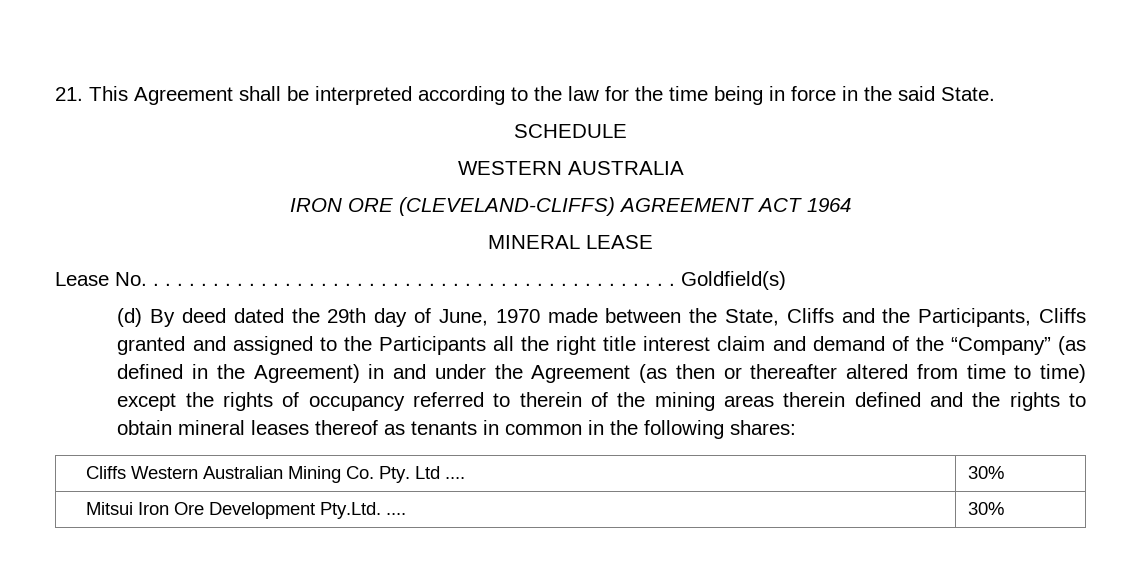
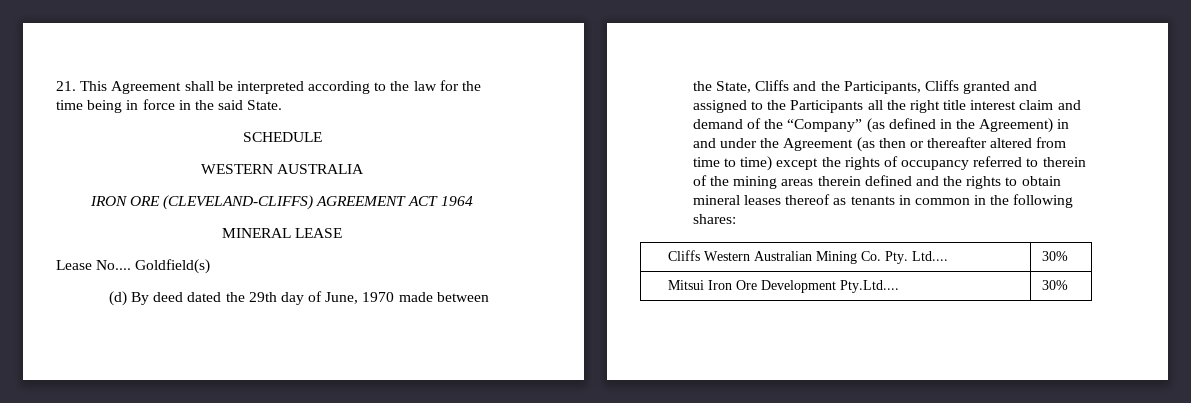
[115,272,675,286] No. . . . . . . . . . . . . . . . . . . . . . . . . . . . . . . . . . . . . . . . . . . . . -> [96,260,132,270] No....
[415,466,466,479] Ltd .... -> [911,251,948,261] Ltd....
[320,502,407,519] Pty.Ltd. .... -> [839,280,899,293] Pty.Ltd....

